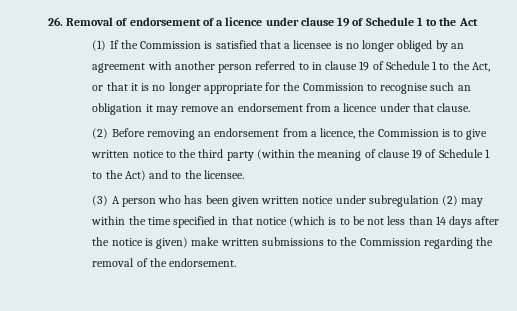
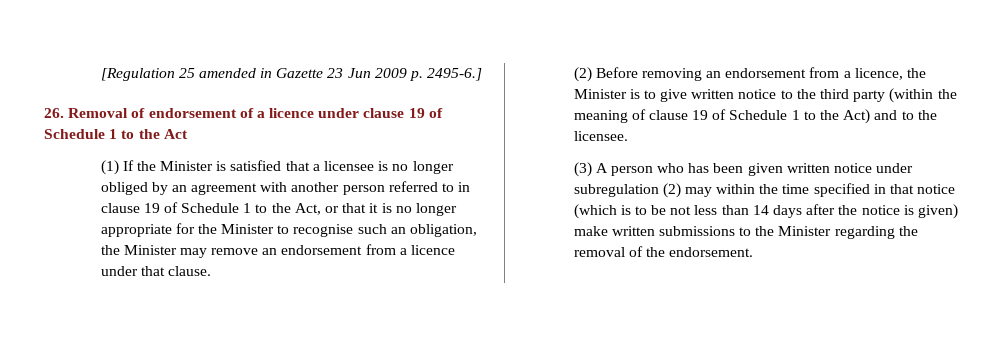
(48, 21) none -> [100,68,483,81] [Regulation 25 amended in Gazette 23 Jun 2009 p. 2495-6.] //
[140,41,202,49] Commission -> [160,161,214,171] Minister
[302,83,364,91] Commission -> [221,224,275,234] Minister
[92,103,153,115] obligation it -> [410,224,478,237] [100,245,177,255] obligation, the Minister
[377,129,439,137] Commission -> [573,89,627,99] Minister
[359,238,421,246] Commission -> [778,226,832,236] Minister

